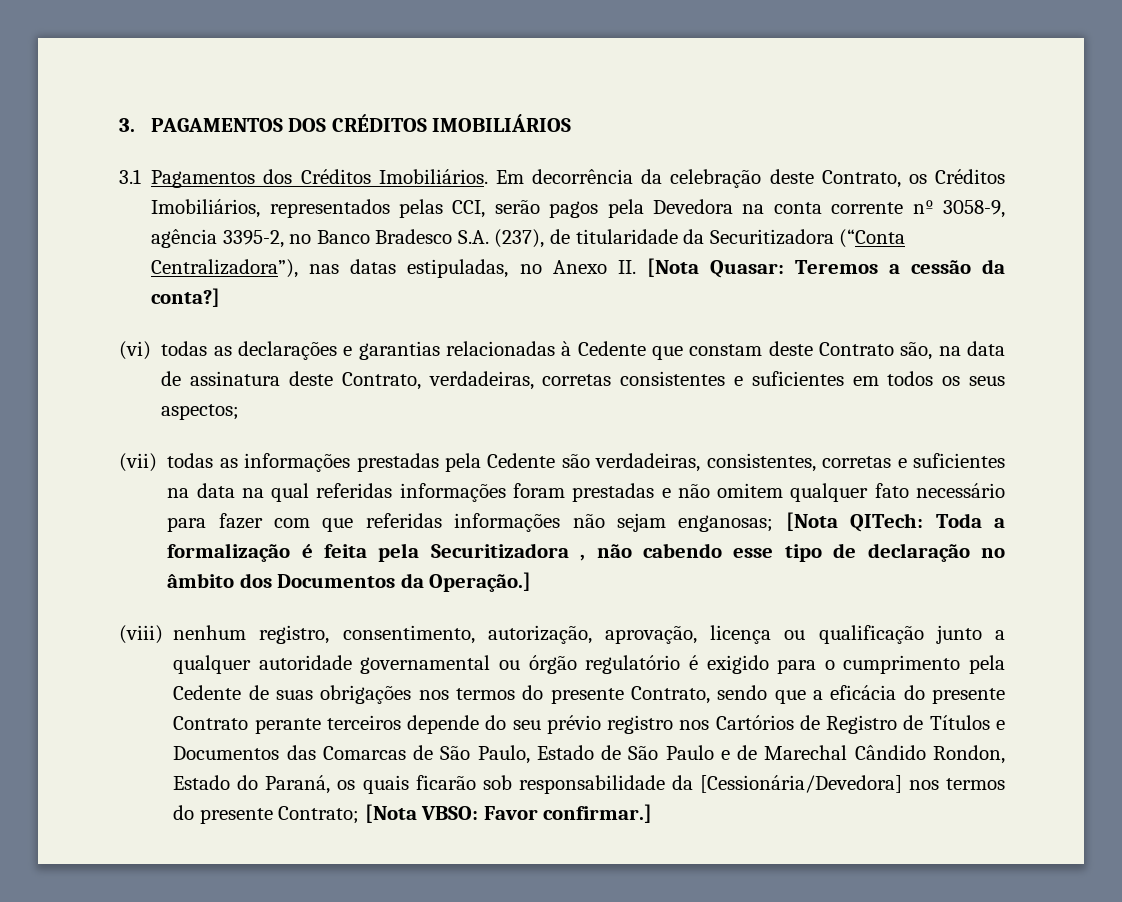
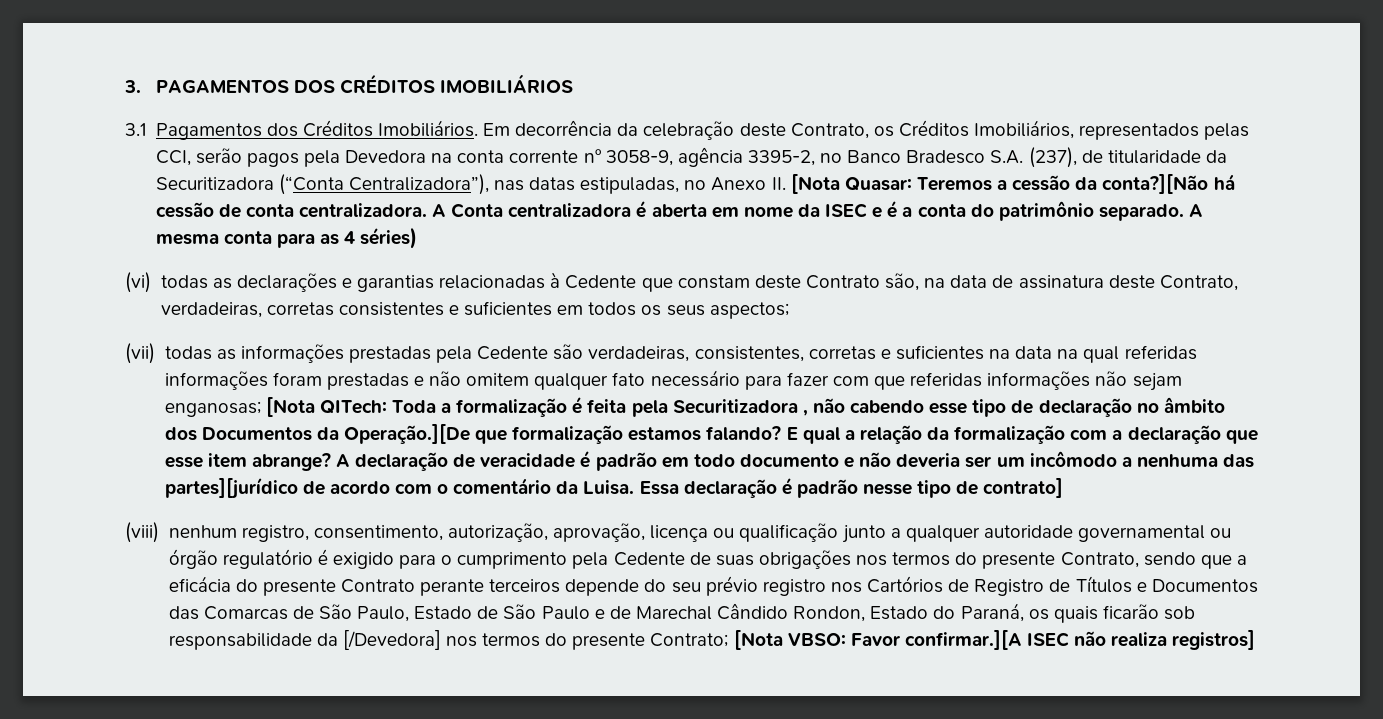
[151,288,221,307] conta?] -> [1102,174,1235,194] [155,200,1204,221] [155,227,418,249] conta?][Não há cessão de conta centralizadora. A Conta centralizadora é aberta em nome da ISEC e é a conta do patrimônio separado. A mesma conta para as 4 séries)
[429,572,532,592] Operação.] -> [343,424,1258,444] [164,450,1255,471] [164,477,1064,499] Operação.][De que formalização estamos falando? E qual a relação da formalização com a declaração que esse item abrange? A declaração de veracidade é padrão em todo documento e não deveria ser um incômodo a nenhuma das partes][jurídico de acordo com o comentário da Luisa. Essa declaração é padrão nesse tipo de contrato]
[699,775,902,793] [Cessionária/Devedora] -> [342,630,441,650] [/Devedora]
[543,804,653,823] confirmar.] -> [904,630,1256,650] confirmar.][A ISEC não realiza registros]

